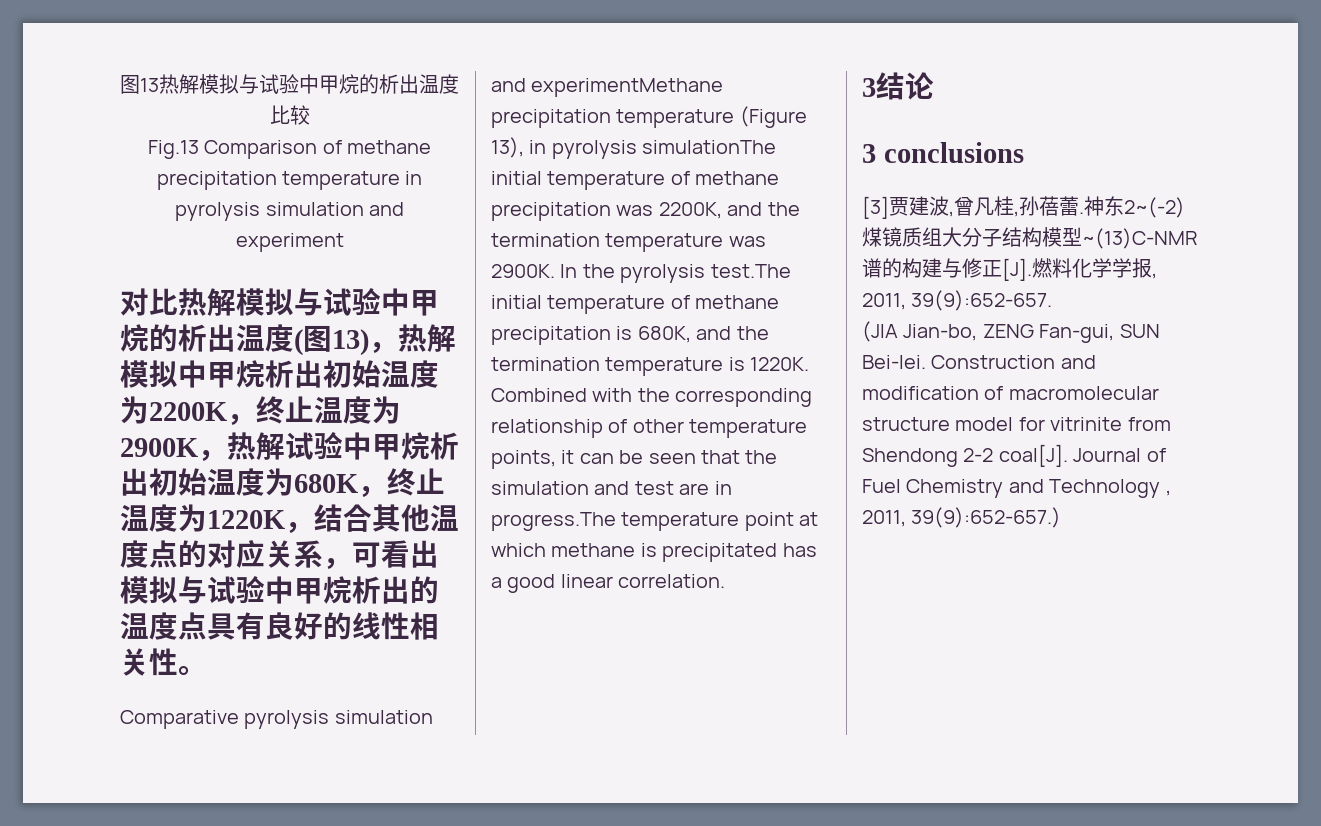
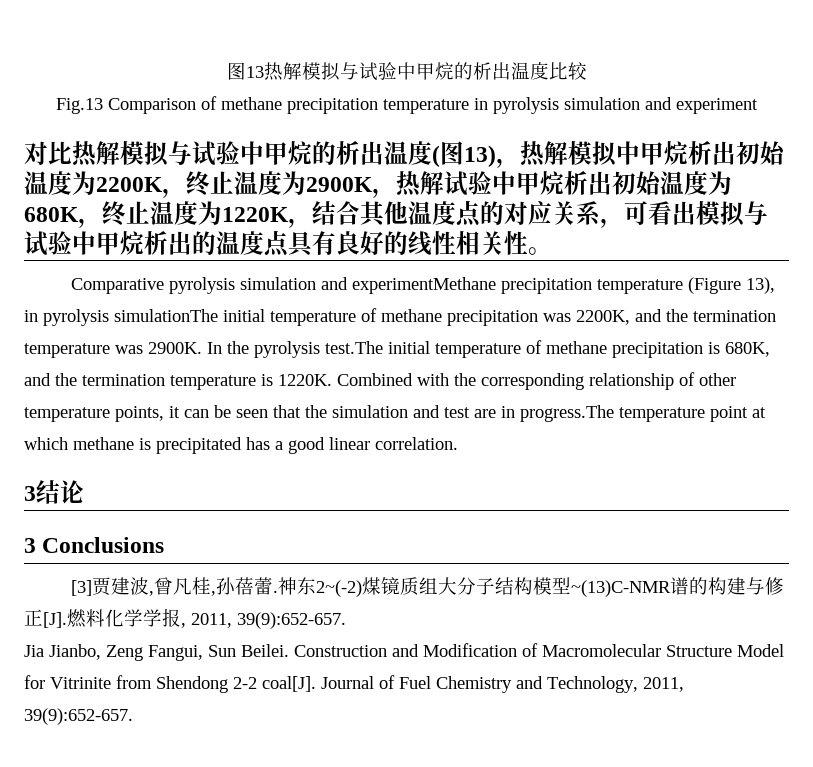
[883,142,1024,163] conclusions -> [42,537,165,553] Conclusions
[862,321,1160,343] [862,355,1096,369] [862,386,1159,400] [862,417,1123,431] (JIA Jian-bo, ZENG Fan-gui, SUN Bei-lei. Construction and modification of macromolecular structure model for vitrinite -> [24,643,784,661] [24,675,111,689] Jia Jianbo, Zeng Fangui, Sun Beilei. Construction and Modification of Macromolecular Structure Model for Vitrinite
[1049,479,1171,498] [862,507,1062,528] Technology , 2011, 39(9):652-657.) -> [547,676,684,693] [24,708,133,725] Technology, 2011, 39(9):652-657.

